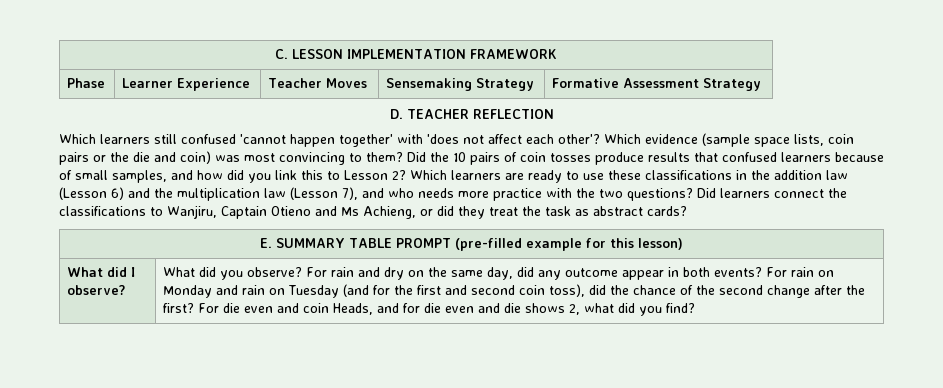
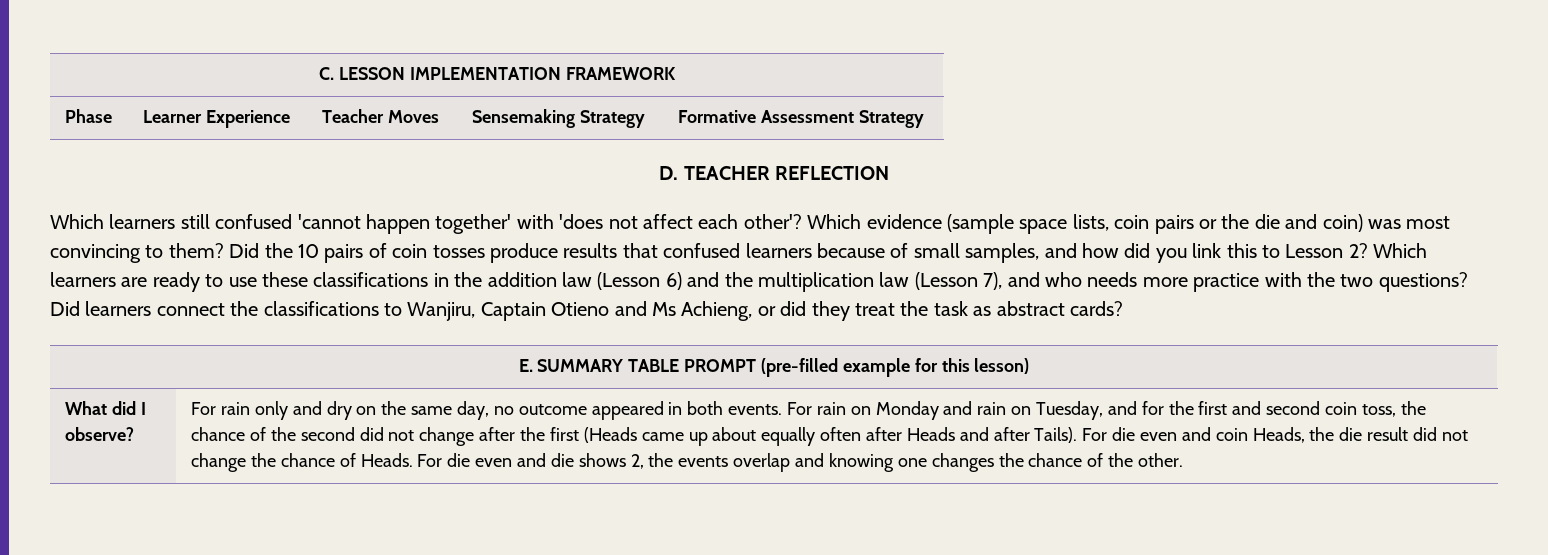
[163,267,355,280] What did you observe? For rain -> [191,401,288,420] For rain only
[517,267,665,280] did any outcome appear -> [493,401,664,420] no outcome appeared
[714,267,763,277] events? -> [728,404,783,415] events.
[288,284,370,298] Tuesday (and -> [1036,401,1137,420] Tuesday, and
[549,284,607,297] toss), did -> [1361,404,1396,417] toss,
(764, 290) none -> [359,427,415,441] did not
[163,303,195,313] first? -> [549,427,1078,446] first (Heads came up about equally often after Heads and after Tails).
[377,303,421,313] and for -> [1309,427,1468,441] [191,453,443,472] the die result did not change the chance of Heads. For
[584,303,696,316] what did you find? -> [648,453,1183,472] the events overlap and knowing one changes the chance of the other.

